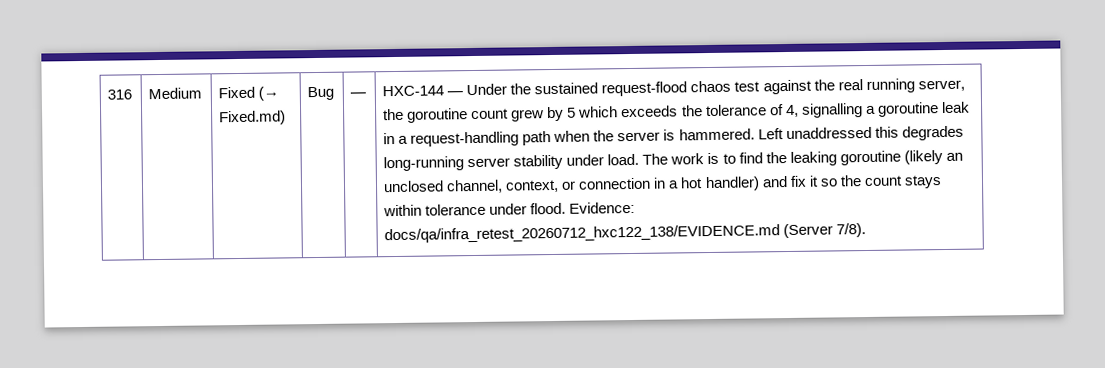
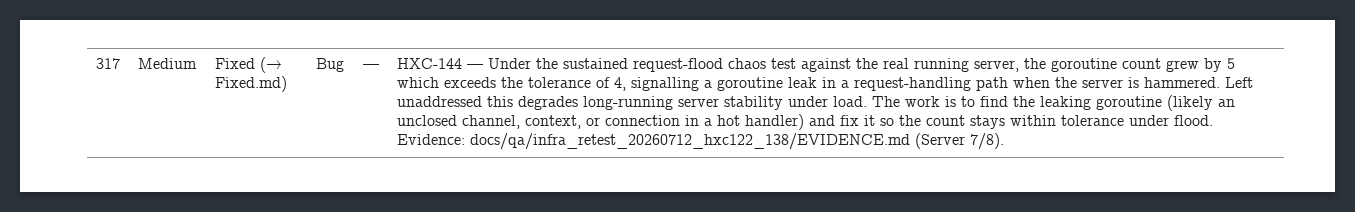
[107,89,133,100] 316 -> [95,58,120,69] 317

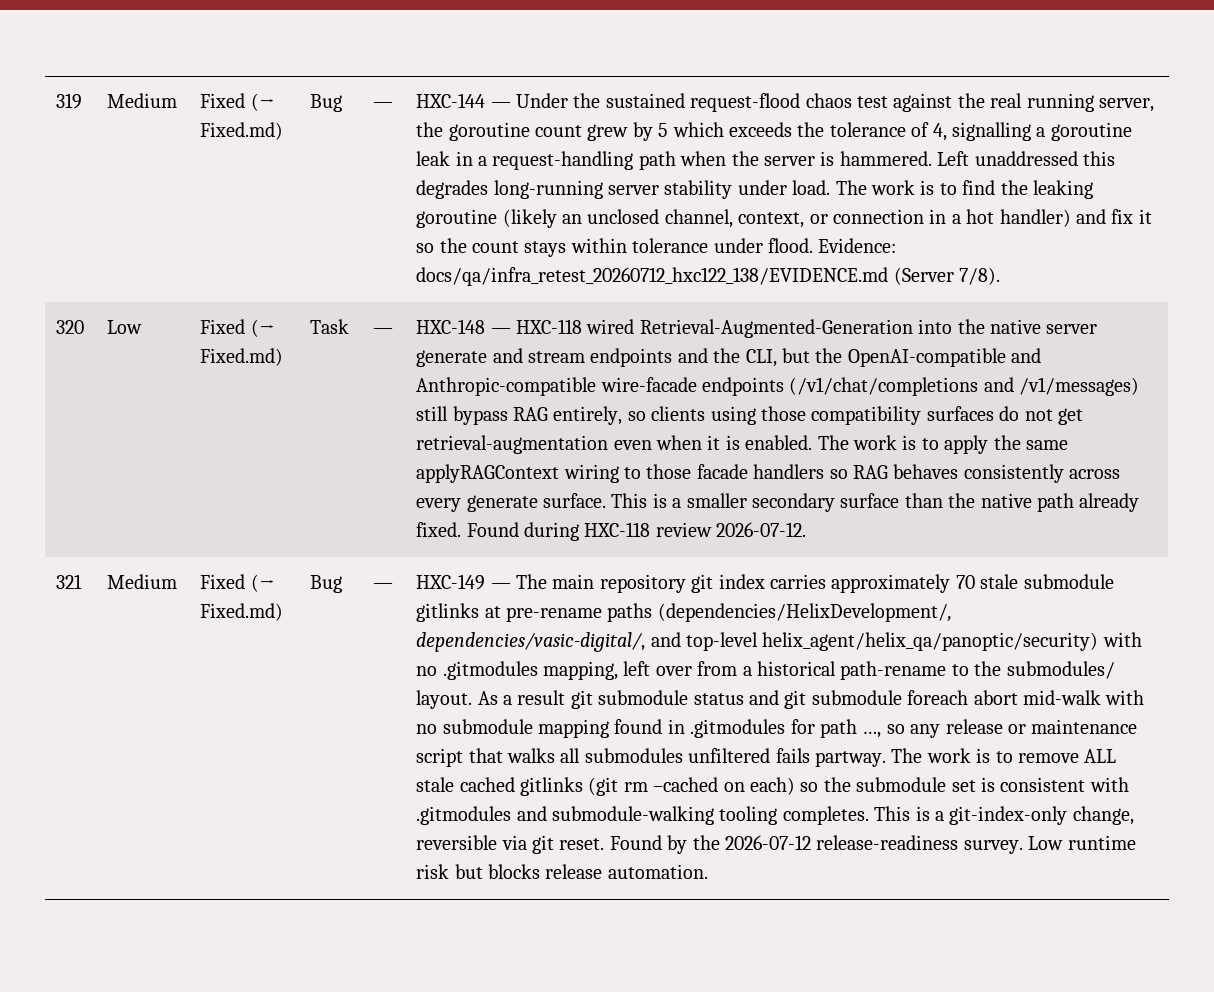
[95,58,120,69] 317 -> [56,93,83,109] 319
(1004, 141) none -> [56,320,85,334] [107,320,143,334] [200,319,275,337] [200,348,284,366] [310,319,350,334] [373,328,394,334] [416,319,1098,338] [416,348,1042,367] [416,377,1140,396] [416,406,1084,425] [416,435,1069,454] [416,464,1121,483] [416,493,1140,512] [416,522,807,541] [56,574,83,589] [107,574,178,589] [200,574,275,592] [200,603,284,621] [310,575,343,593] [373,583,394,589] [416,574,1114,593] [416,603,952,622] [416,632,1142,652] [416,661,1115,680] [416,690,1145,709] [416,719,1138,738] [416,748,1117,767] [416,777,1129,796] [416,806,1134,825] [416,835,1136,854] [416,864,708,879] // 320 | Low | Fixed (→ Fixed.md) | Task | — | HXC-148 — HXC-118 wired Retrieval-Augmented-Generation into the native server generate and stream endpoints and the CLI, but the OpenAI-compatible and Anthropic-compatible wire-facade endpoints (/v1/chat/completions and /v1/messages) still bypass RAG entirely, so clients using those compatibility surfaces do not get retrieval-augmentation even when it is enabled. The work is to apply the same applyRAGContext wiring to those facade handlers so RAG behaves consistently across every generate surface. This is a smaller secondary surface than the native path already fixed. Found during HXC-118 review 2026-07-12. // 321 | Medium | Fixed (→ Fixed.md) | Bug | — | HXC-149 — The main repository git index carries approximately 70 stale submodule gitlinks at pre-rename paths (dependencies/HelixDevelopment/, dependencies/vasic-digital/, and top-level helix_agent/helix_qa/panoptic/security) with no .gitmodules mapping, left over from a historical path-rename to the submodules/ layout. As a result git submodule status and git submodule foreach abort mid-walk with no submodule mapping found in .gitmodules for path …, so any release or maintenance script that walks all submodules unfiltered fails partway. The work is to remove ALL stale cached gitlinks (git rm –cached on each) so the submodule set is consistent with .gitmodules and submodule-walking tooling completes. This is a git-index-only change, reversible via git reset. Found by the 2026-07-12 release-readiness survey. Low runtime risk but blocks release automation.

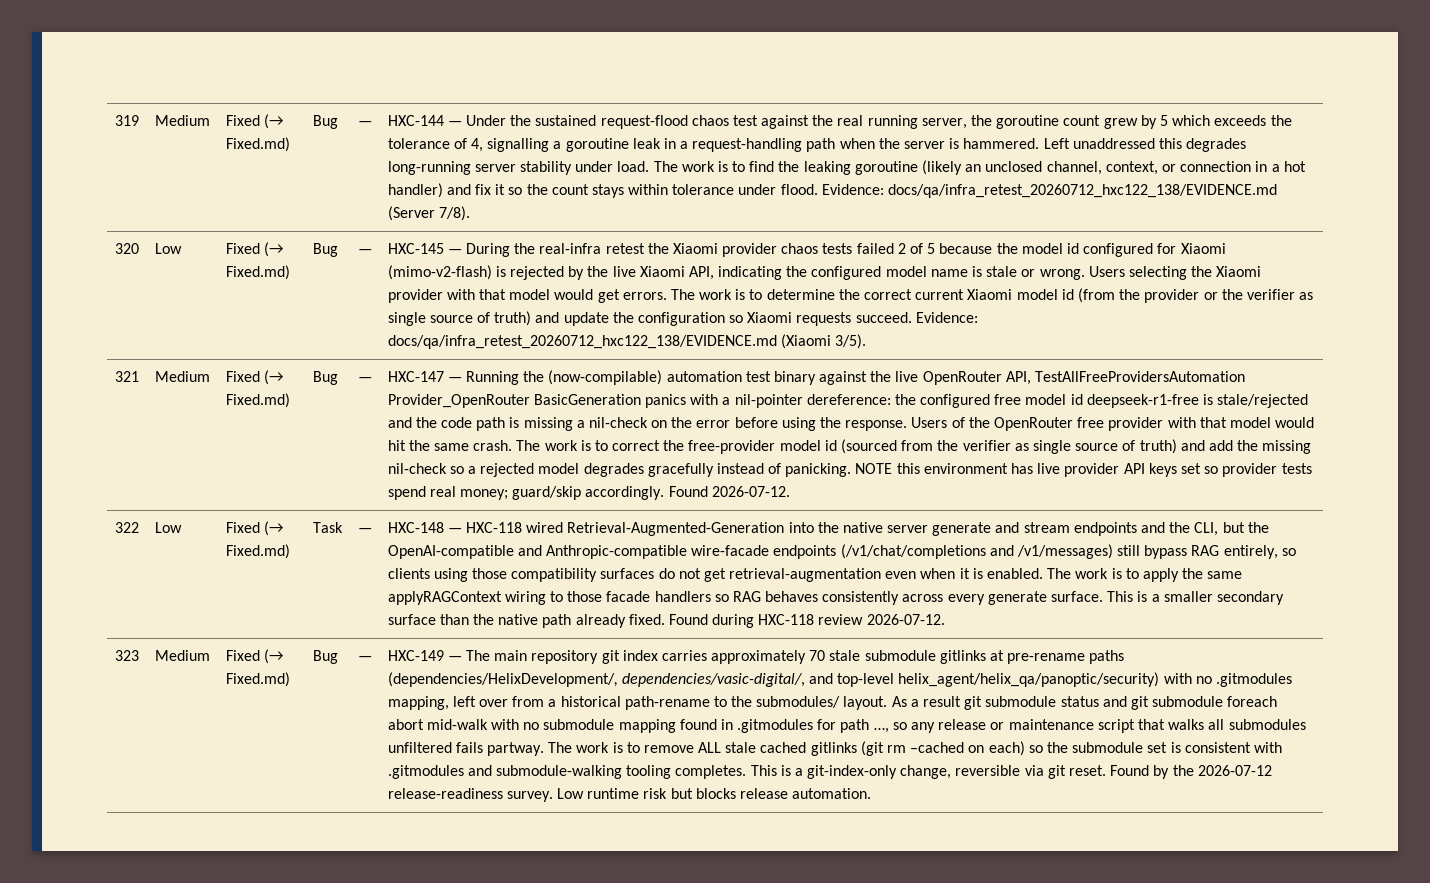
(284, 357) none -> [312,243,338,257] [357,249,372,254] [387,243,1226,257] [387,265,1262,280] [387,288,1314,303] [387,311,978,326] [387,334,866,349] [114,371,139,382] [154,371,210,382] [225,370,283,385] [225,393,290,408] [312,371,338,385] [357,377,372,382] [387,370,1246,385] [387,394,1309,408] [387,417,1315,431] [387,439,1312,454] [387,463,1312,477] [387,486,790,500] [114,522,139,533] [154,522,182,533] [225,521,283,536] [225,544,290,559] | Bug | — | HXC-145 — During the real-infra retest the Xiaomi provider chaos tests failed 2 of 5 because the model id configured for Xiaomi (mimo-v2-flash) is rejected by the live Xiaomi API, indicating the configured model name is stale or wrong. Users selecting the Xiaomi provider with that model would get errors. The work is to determine the correct current Xiaomi model id (from the provider or the verifier as single source of truth) and update the configuration so Xiaomi requests succeed. Evidence: docs/qa/infra_retest_20260712_hxc122_138/EVIDENCE.md (Xiaomi 3/5). // 321 | Medium | Fixed (→ Fixed.md) | Bug | — | HXC-147 — Running the (now-compilable) automation test binary against the live OpenRouter API, TestAllFreeProvidersAutomation Provider_OpenRouter BasicGeneration panics with a nil-pointer dereference: the configured free model id deepseek-r1-free is stale/rejected and the code path is missing a nil-check on the error before using the response. Users of the OpenRouter free provider with that model would hit the same crash. The work is to correct the free-provider model id (sourced from the verifier as single source of truth) and add the missing nil-check so a rejected model degrades gracefully instead of panicking. NOTE this environment has live provider API keys set so provider tests spend real money; guard/skip accordingly. Found 2026-07-12. // 322 | Low | Fixed (→ Fixed.md)
[56,574,83,589] 321 -> [114,650,139,661] 323

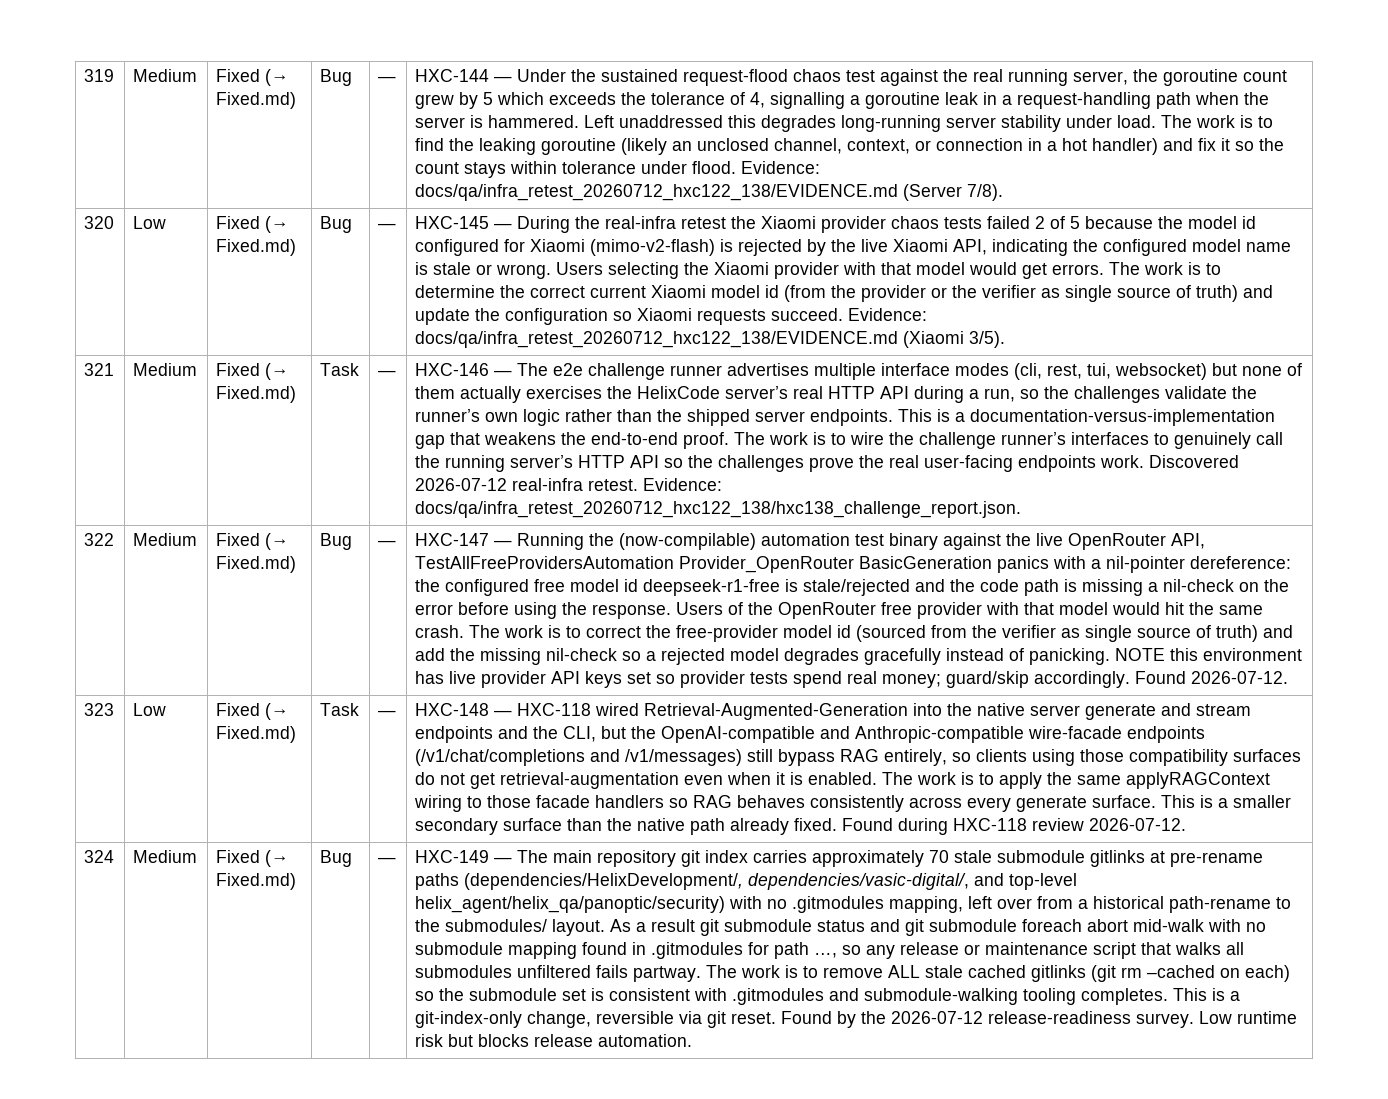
(290, 400) none -> [320,363,360,376] [378,370,397,376] [415,363,1303,380] [415,386,1258,403] [415,409,1276,426] [415,432,1284,449] [415,455,1240,472] [415,478,723,491] [415,501,1022,518] [84,533,115,546] [133,533,198,546] [216,533,290,550] [216,556,297,573] | Task | — | HXC-146 — The e2e challenge runner advertises multiple interface modes (cli, rest, tui, websocket) but none of them actually exercises the HelixCode server’s real HTTP API during a run, so the challenges validate the runner’s own logic rather than the shipped server endpoints. This is a documentation-versus-implementation gap that weakens the end-to-end proof. The work is to wire the challenge runner’s interfaces to genuinely call the running server’s HTTP API so the challenges prove the real user-facing endpoints work. Discovered 2026-07-12 real-infra retest. Evidence: docs/qa/infra_retest_20260712_hxc122_138/hxc138_challenge_report.json. // 322 | Medium | Fixed (→ Fixed.md)
[114,522,139,533] 322 -> [84,703,115,716] 323
[114,650,139,661] 323 -> [84,850,115,863] 324

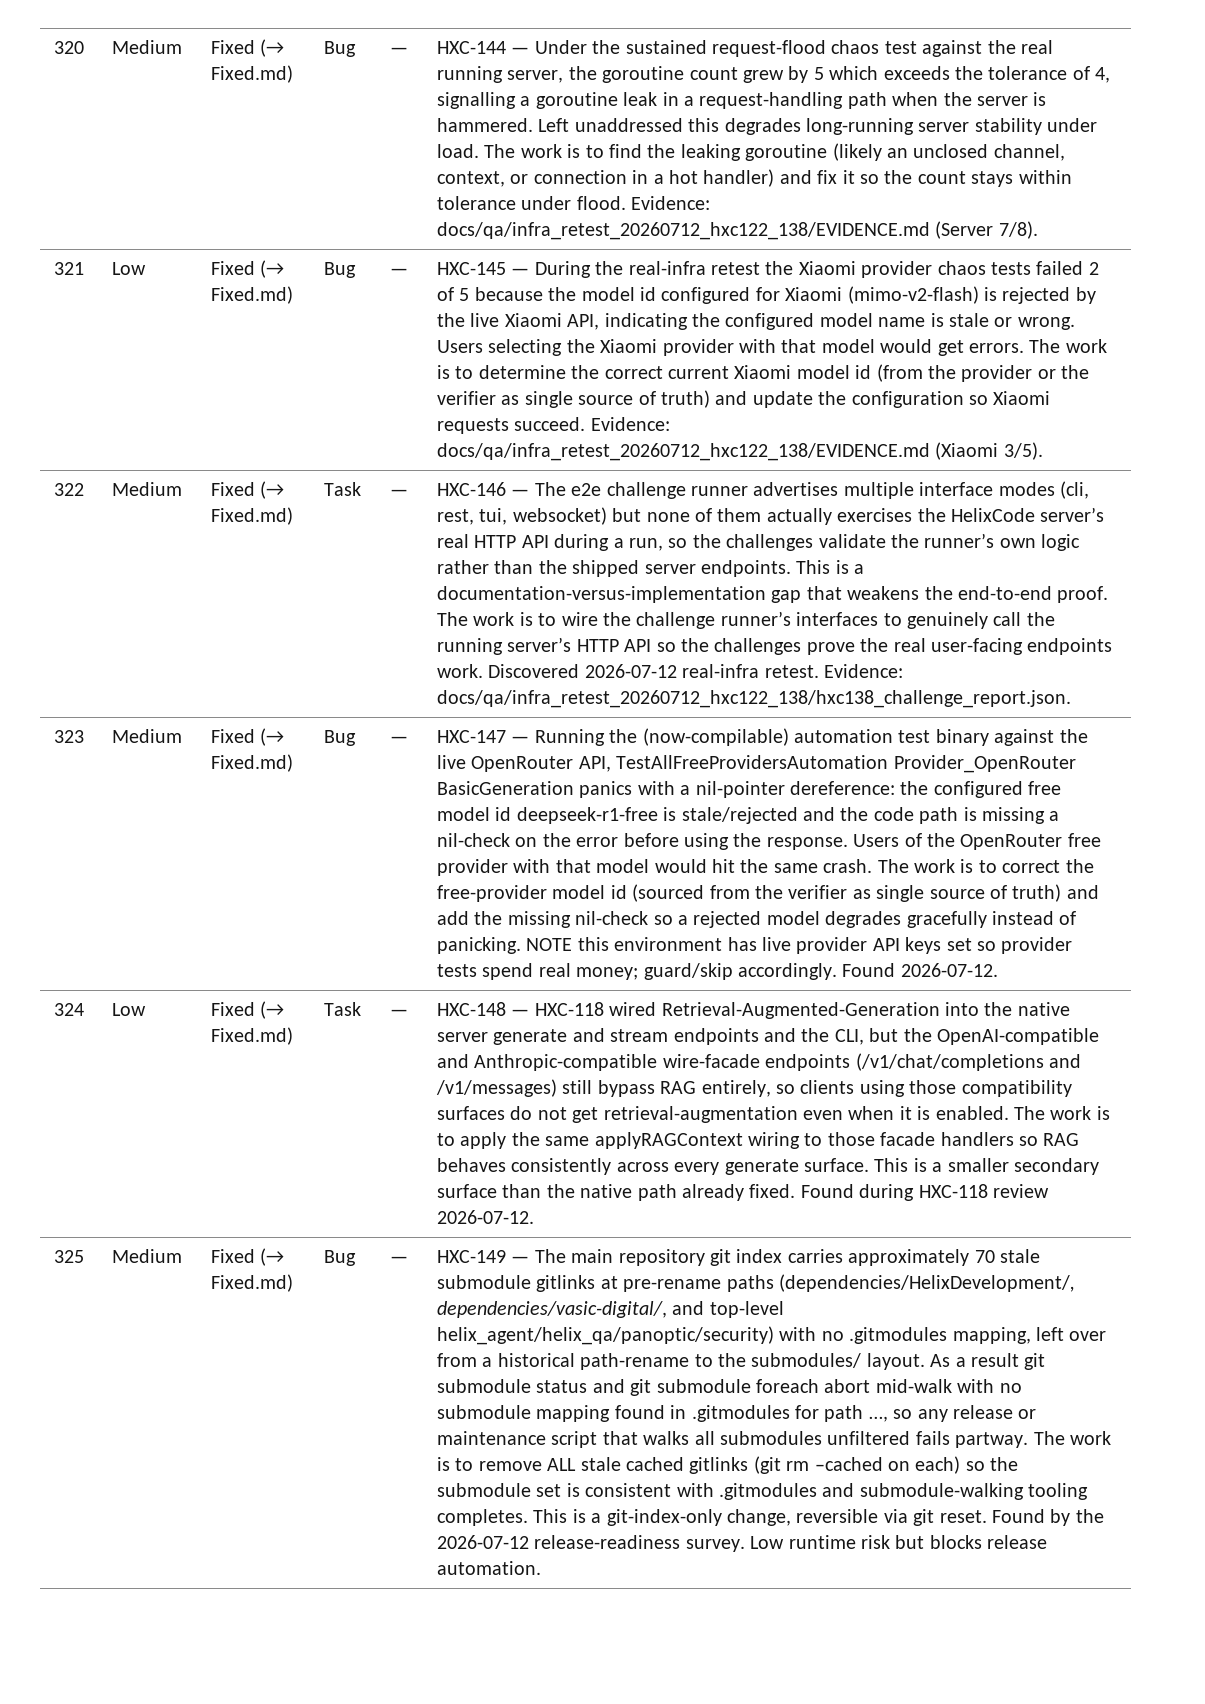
[84,69,115,82] 319 -> [53,41,84,54] 320
[84,216,115,229] 320 -> [53,262,84,275] 321
[84,363,115,376] 321 -> [53,483,84,496] 322
[84,533,115,546] 322 -> [53,730,84,743] 323
[84,703,115,716] 323 -> [53,1003,84,1016] 324
[84,850,115,863] 324 -> [53,1250,84,1263] 325

